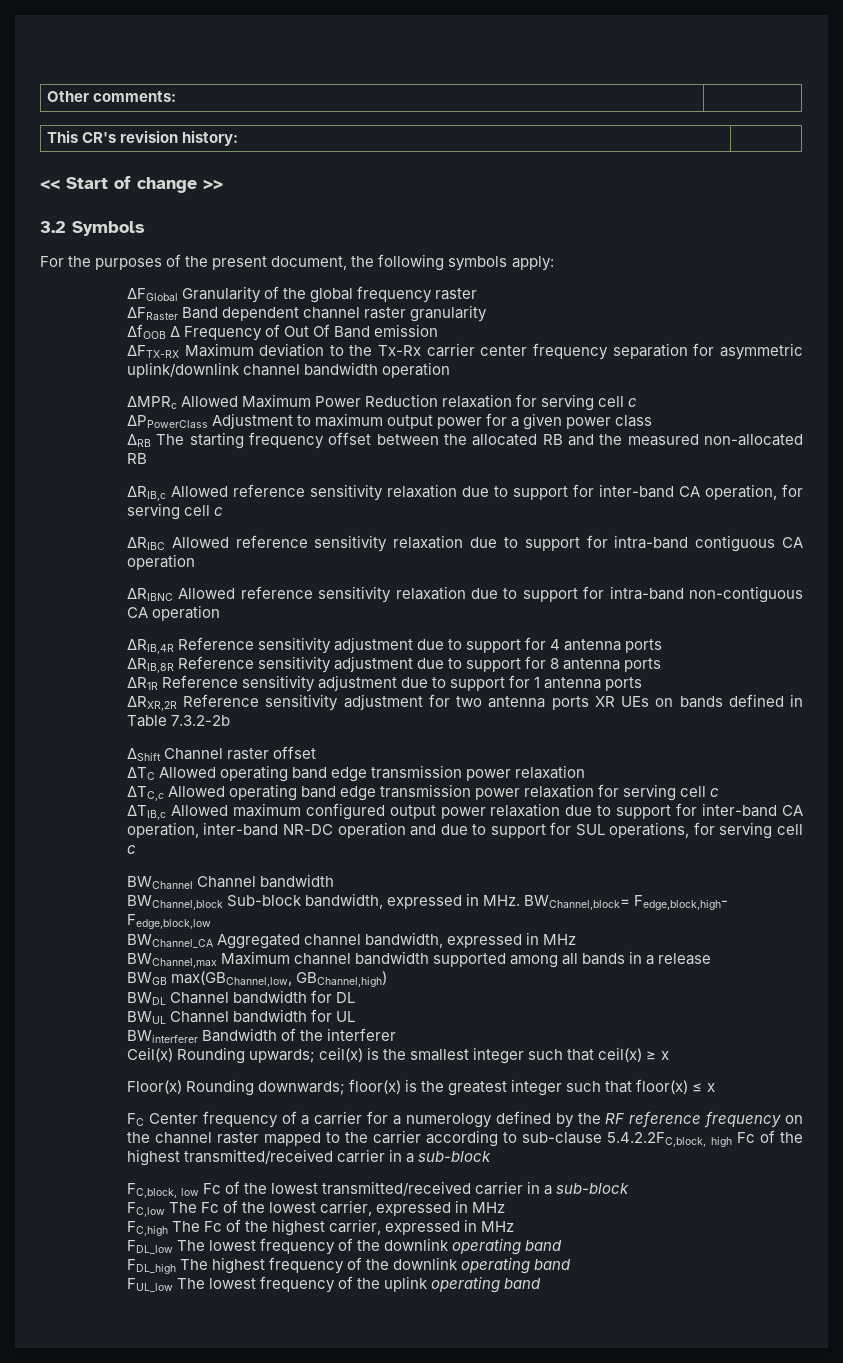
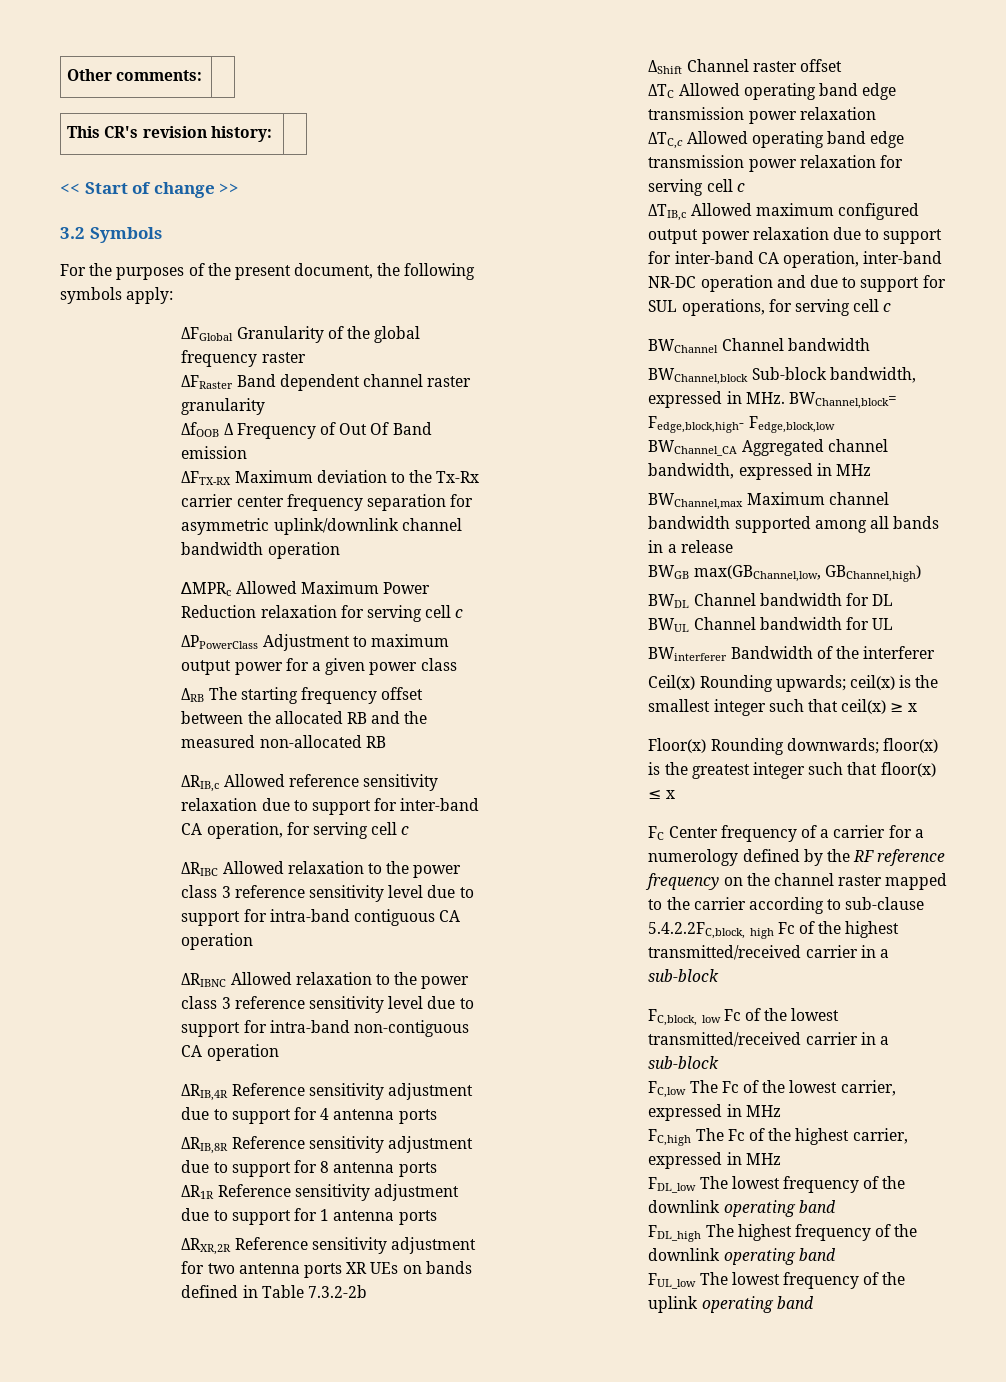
[235,535,464,552] reference sensitivity relaxation -> [287,861,462,878] [181,885,424,902] relaxation to the power class 3 reference sensitivity level
[240,586,466,603] reference sensitivity relaxation -> [295,972,470,989] [181,996,424,1013] relaxation to the power class 3 reference sensitivity level

